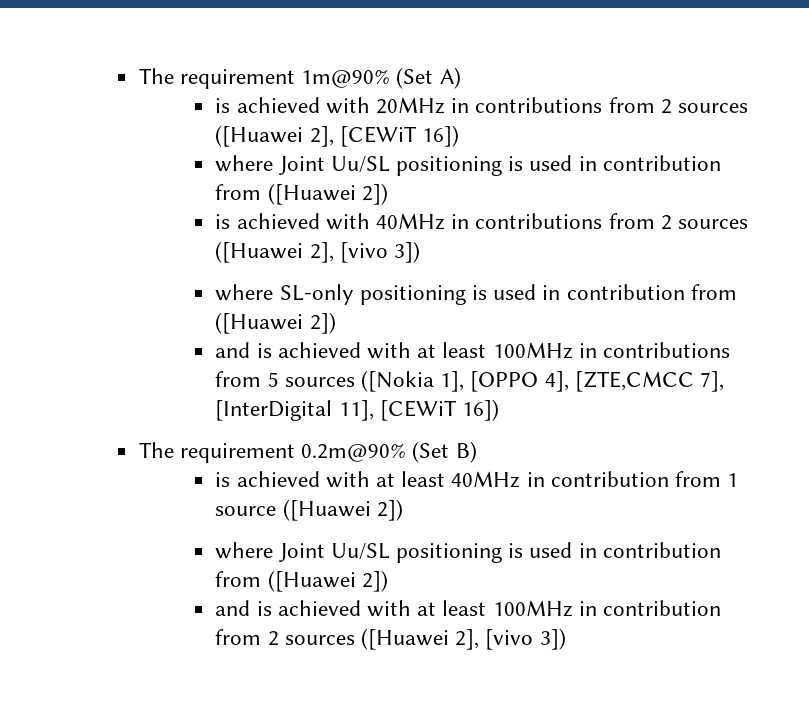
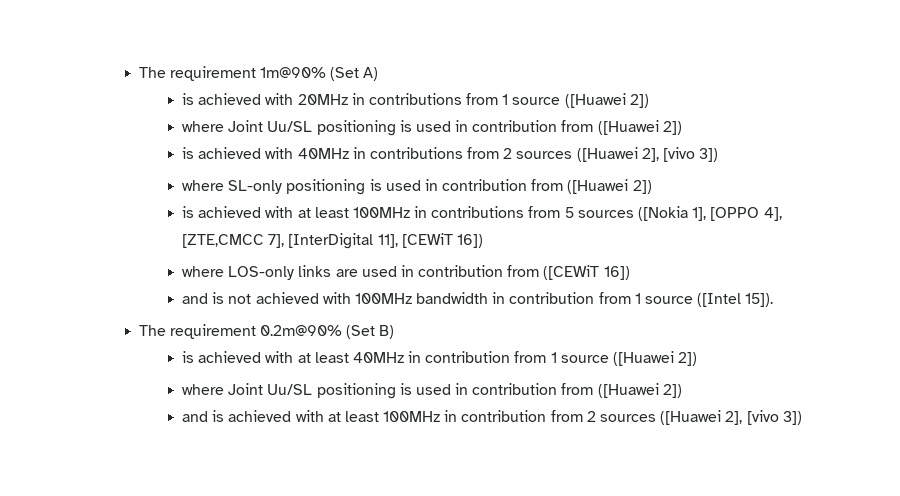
[660,99,749,114] [215,125,459,147] 2 sources ([Huawei 2], [CEWiT 16]) -> [502,93,649,108] 1 source ([Huawei 2])
[215,342,251,358] and -> (652, 187) none
(499, 410) none -> [181,265,630,280] [181,292,774,307] // where LOS-only links are used in contribution from ([CEWiT 16]) // and is not achieved with 100MHz bandwidth in contribution from 1 source ([Intel 15]).

